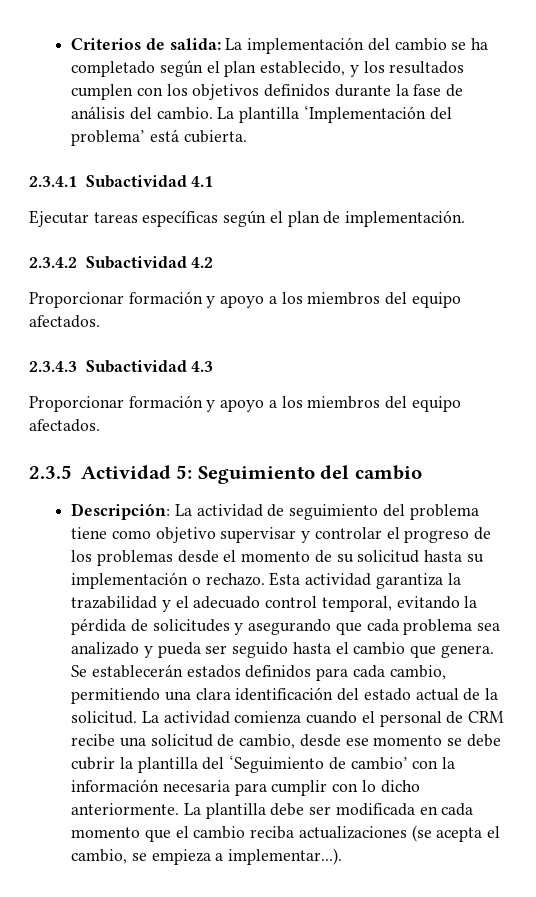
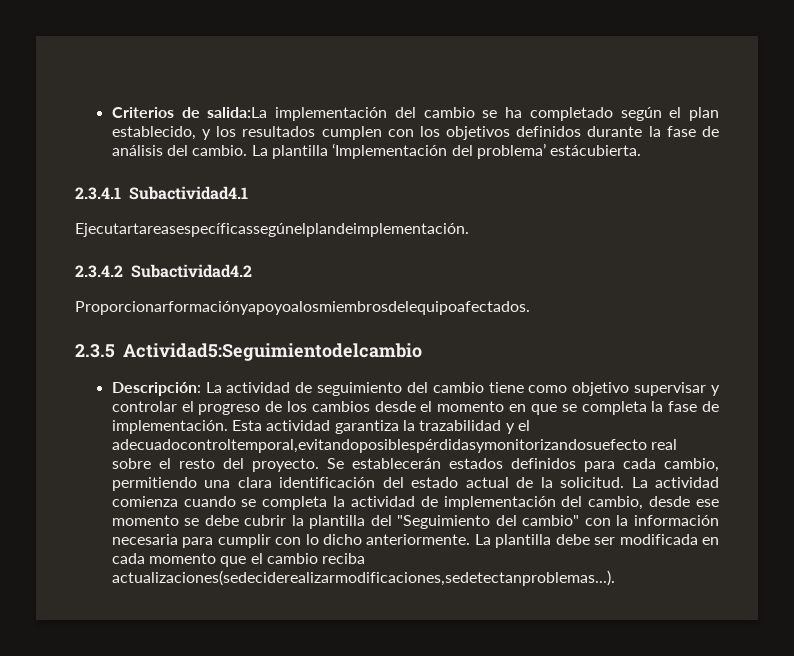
[169,38,243,50] salida: La -> [207,107,268,118] salida:La
[150,129,247,143] está cubierta. -> [550,145,642,156] estácubierta.
[85,175,214,188] [29,210,466,227] [29,256,214,269] [29,291,461,308] [29,315,100,328] [29,360,214,373] [29,395,461,412] [29,419,100,432] [29,465,422,484] Subactividad 4.1 // Ejecutar tareas específicas según el plan de implementación. // 2.3.4.2 Subactividad 4.2 // Proporcionar formación y apoyo a los miembros del equipo afectados. // 2.3.4.3 Subactividad 4.3 // Proporcionar formación y apoyo a los miembros del equipo afectados. // 2.3.5 Actividad 5: Seguimiento del cambio -> [129,186,248,200] [75,223,469,237] [75,264,252,278] [75,301,530,315] [75,343,422,361] Subactividad4.1 // Ejecutartareasespecíficassegúnelplandeimplementación. // 2.3.4.2 Subactividad4.2 // Proporcionarformaciónyapoyoalosmiembrosdelequipoafectados. // 2.3.5 Actividad5:Seguimientodelcambio
[409,504,479,520] problema -> [432,382,484,393] cambio
[97,550,174,566] problemas -> [311,401,370,412] cambios
[314,550,484,563] [71,572,265,589] de su solicitud hasta su implementación o rechazo. -> [509,401,719,415] [111,420,228,434] en que se completa la fase de implementación.
[193,596,478,612] [71,618,501,635] [71,642,494,658] adecuado control temporal, evitando la pérdida de solicitudes y asegurando que cada problema sea analizado y pueda ser seguido hasta el cambio que genera. -> [111,439,678,453] [111,458,319,472] adecuadocontroltemporal,evitandoposiblespérdidasymonitorizandosuefecto real sobre el resto del proyecto.
[361,711,505,727] [71,734,235,747] el personal de CRM recibe una solicitud de -> [241,496,583,510] se completa la actividad de implementación del
[229,755,408,773] ‘Seguimiento de cambio’ -> [397,515,580,529] "Seguimiento del cambio"
[298,825,501,842] [71,848,343,865] actualizaciones (se acepta el cambio, se empieza a implementar...). -> [111,570,615,586] actualizaciones(sedeciderealizarmodificaciones,sedetectanproblemas...).

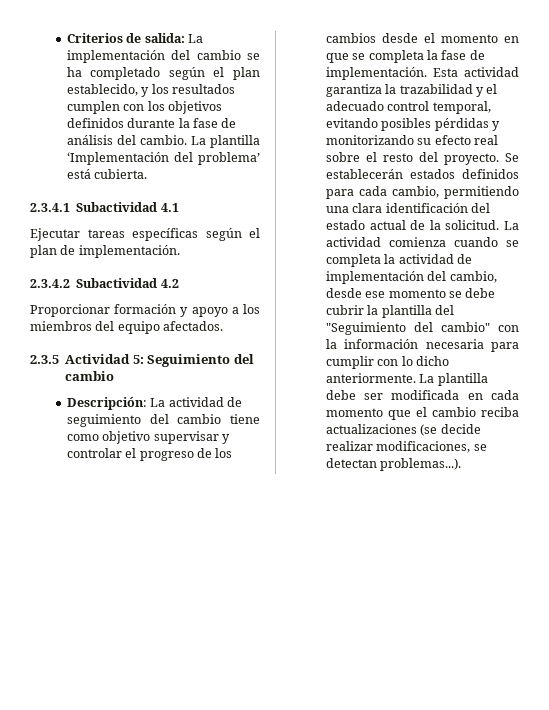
[207,107,268,118] salida:La -> [144,33,204,43] salida: La
[550,145,642,156] estácubierta. -> [66,169,148,179] está cubierta.
[129,186,248,200] [75,223,469,237] [75,264,252,278] [75,301,530,315] [75,343,422,361] Subactividad4.1 // Ejecutartareasespecíficassegúnelplandeimplementación. // 2.3.4.2 Subactividad4.2 // Proporcionarformaciónyapoyoalosmiembrosdelequipoafectados. // 2.3.5 Actividad5:Seguimientodelcambio -> [76,202,179,212] [30,228,260,241] [30,245,180,258] [30,278,179,288] [30,304,260,317] [30,321,224,334] [30,354,254,367] [65,371,115,381] Subactividad 4.1 // Ejecutar tareas específicas según el plan de implementación. // 2.3.4.2 Subactividad 4.2 // Proporcionar formación y apoyo a los miembros del equipo afectados. // 2.3.5 Actividad 5: Seguimiento del cambio
[111,439,647,453] adecuadocontroltemporal,evitandoposiblespérdidasymonitorizandosuefecto -> [325,101,491,114] [325,118,501,131] [325,135,471,145] adecuado control temporal, evitando posibles pérdidas y monitorizando su efecto
[111,570,615,586] actualizaciones(sedeciderealizarmodificaciones,sedetectanproblemas...). -> [325,424,481,436] [325,441,487,453] [325,458,462,471] actualizaciones (se decide realizar modificaciones, se detectan problemas...).

